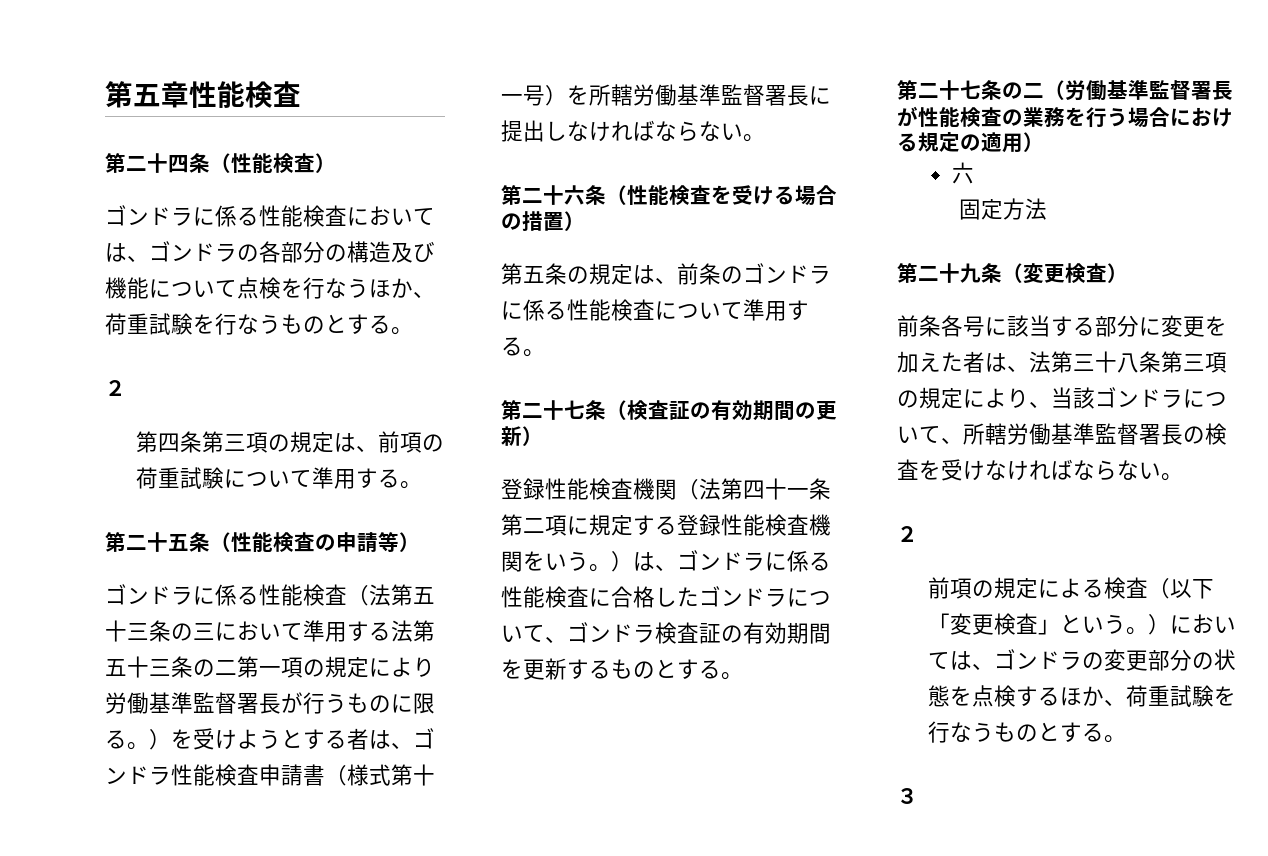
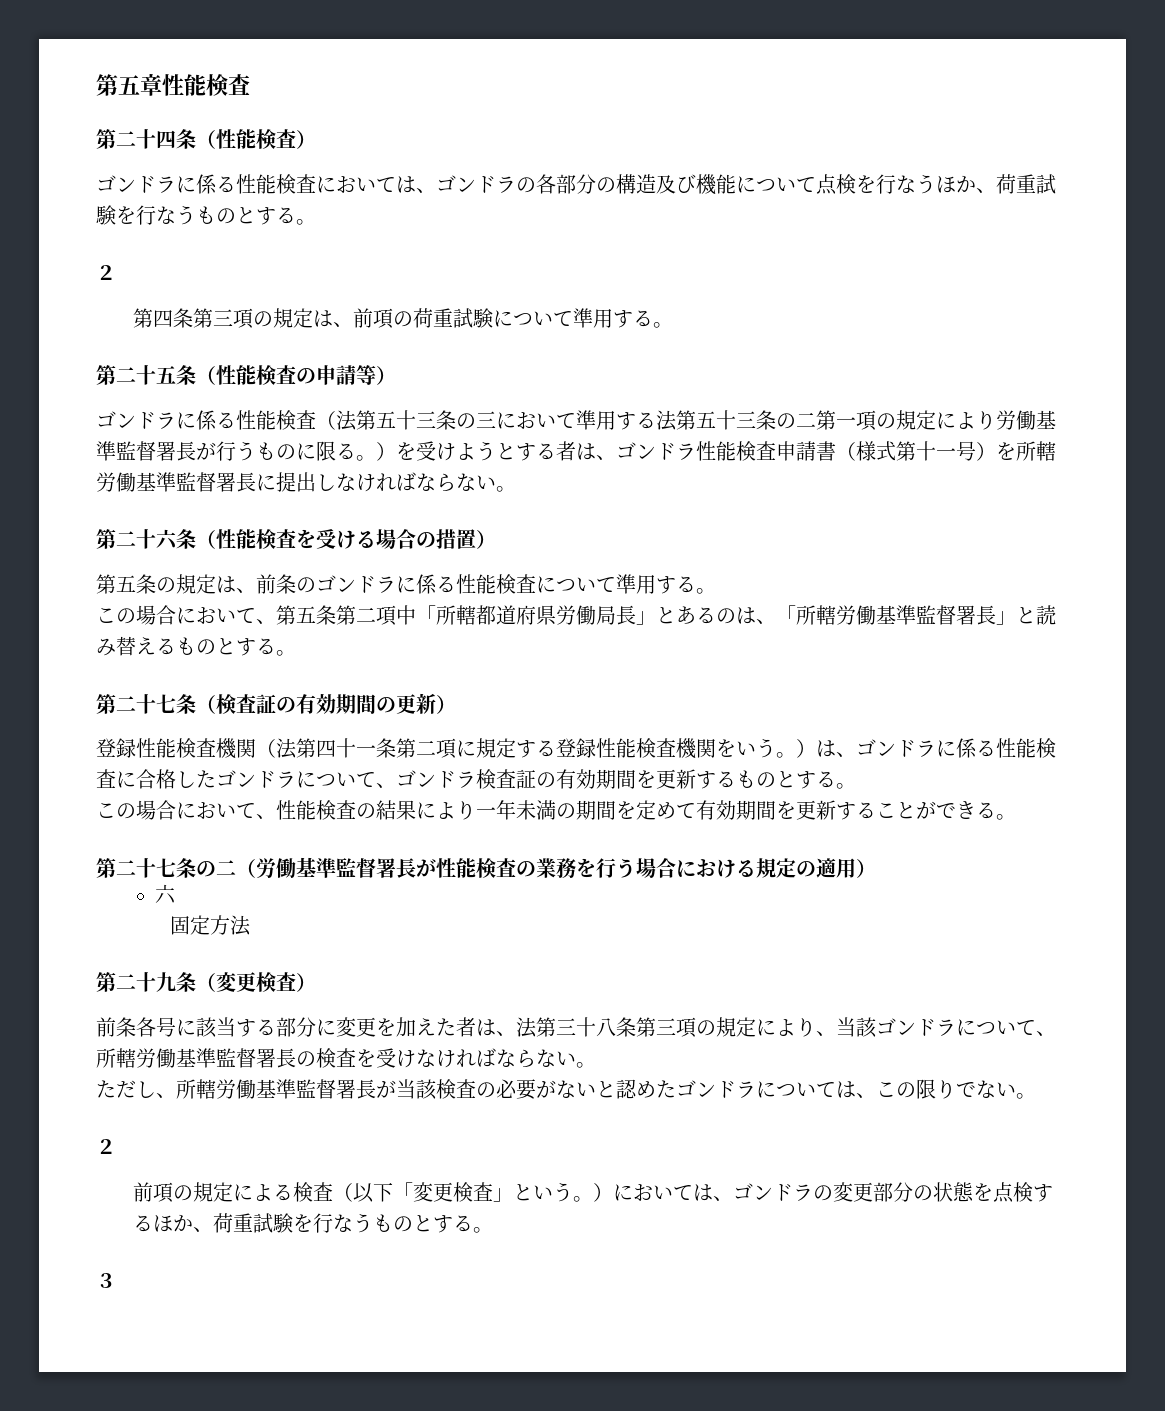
(545, 353) none -> [96,605,1056,626] [96,636,296,656] // この場合において、第五条第二項中「所轄都道府県労働局長」とあるのは、「所轄労働基準監督署長」と読み替えるものとする。
(743, 676) none -> [96,800,1016,820] // この場合において、性能検査の結果により一年未満の期間を定めて有効期間を更新することができる。
(1183, 477) none -> [96,1079,1036,1100] // ただし、所轄労働基準監督署長が当該検査の必要がないと認めたゴンドラについては、この限りでない。

